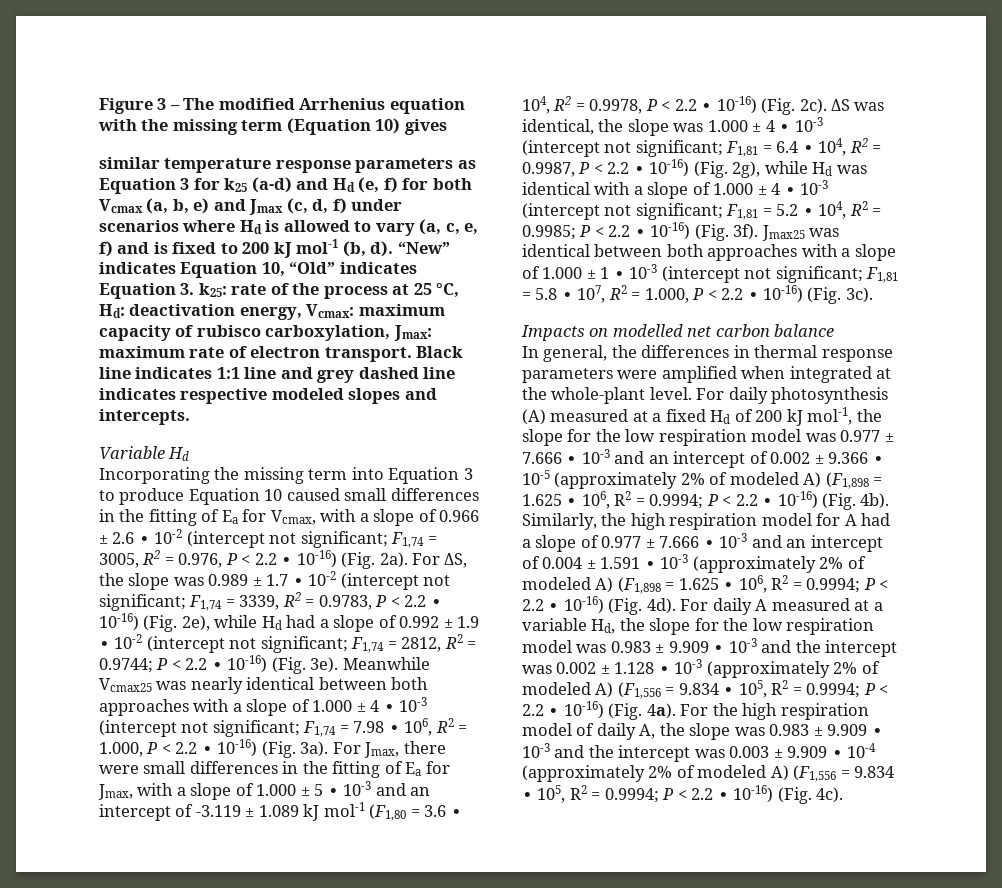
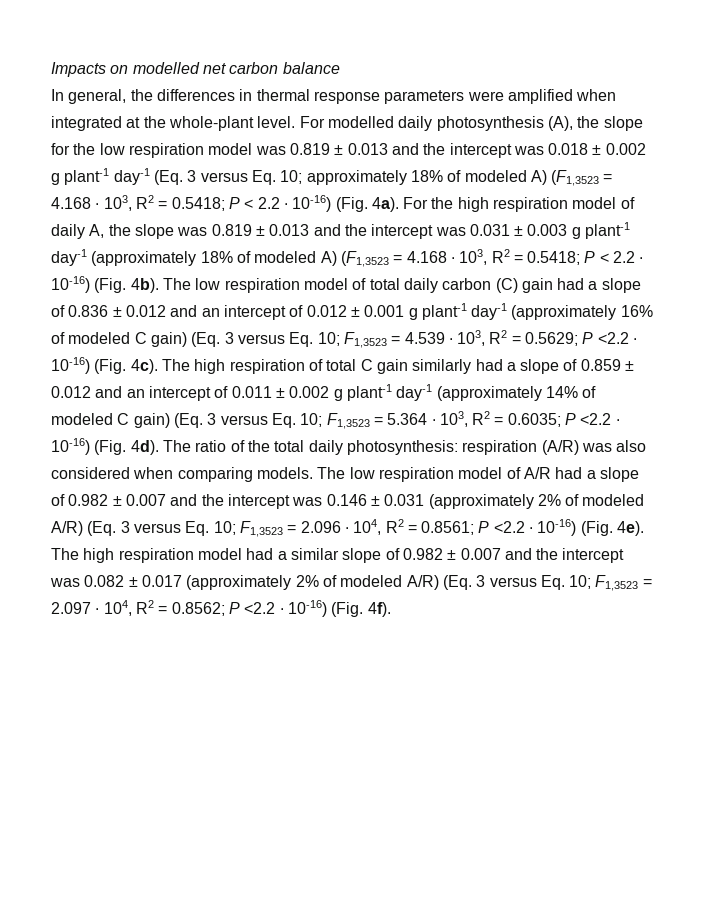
[99,98,465,114] [98,118,447,135] [99,157,476,173] [99,177,472,194] [99,198,403,215] [99,219,479,236] [99,239,450,258] [99,262,417,278] [99,283,460,299] [99,304,445,320] [99,325,432,341] [99,346,464,362] [99,367,456,383] [99,388,437,404] [99,409,190,425] [99,446,190,461] [99,467,473,484] [99,488,479,505] [99,509,480,526] [99,529,437,548] [99,550,468,569] [99,571,451,590] [99,592,442,611] [99,613,480,632] [99,634,477,653] [99,655,430,674] [99,677,429,694] [99,697,428,716] [99,718,468,737] [99,739,446,758] [99,761,450,778] [98,781,431,800] [99,802,462,821] [522,96,885,115] [522,117,823,136] [522,138,882,157] [522,159,867,178] [522,180,829,199] [522,201,882,220] [522,222,840,241] [522,244,896,261] [522,264,899,283] [522,285,873,304] Figure 3 – The modified Arrhenius equation with the missing term (Equation 10) gives // similar temperature response parameters as Equation 3 for k25 (a-d) and Hd (e, f) for both Vcmax (a, b, e) and Jmax (c, d, f) under scenarios where Hd is allowed to vary (a, c, e, f) and is fixed to 200 kJ mol-1 (b, d). “New” indicates Equation 10, “Old” indicates Equation 3. k25: rate of the process at 25 °C, Hd: deactivation energy, Vcmax: maximum capacity of rubisco carboxylation, Jmax: maximum rate of electron transport. Black line indicates 1:1 line and grey dashed line indicates respective modeled slopes and intercepts. // Variable Hd // Incorporating the missing term into Equation 3 to produce Equation 10 caused small differences in the fitting of Ea for Vcmax, with a slope of 0.966 ± 2.6 ∙ 10-2 (intercept not significant; F1,74 = 3005, R2 = 0.976, P < 2.2 ∙ 10-16) (Fig. 2a). For ΔS, the slope was 0.989 ± 1.7 ∙ 10-2 (intercept not significant; F1,74 = 3339, R2 = 0.9783, P < 2.2 ∙ 10-16) (Fig. 2e), while Hd had a slope of 0.992 ± 1.9 ∙ 10-2 (intercept not significant; F1,74 = 2812, R2 = 0.9744; P < 2.2 ∙ 10-16) (Fig. 3e). Meanwhile Vcmax25 was nearly identical between both approaches with a slope of 1.000 ± 4 ∙ 10-3 (intercept not significant; F1,74 = 7.98 ∙ 106, R2 = 1.000, P < 2.2 ∙ 10-16) (Fig. 3a). For Jmax, there were small differences in the fitting of Ea for Jmax, with a slope of 1.000 ± 5 ∙ 10-3 and an intercept of -3.119 ± 1.089 kJ mol-1 (F1,80 = 3.6 ∙ 104, R2 = 0.9978, P < 2.2 ∙ 10-16) (Fig. 2c). ΔS was identical, the slope was 1.000 ± 4 ∙ 10-3 (intercept not significant; F1,81 = 6.4 ∙ 104, R2 = 0.9987, P < 2.2 ∙ 10-16) (Fig. 2g), while Hd was identical with a slope of 1.000 ± 4 ∙ 10-3 (intercept not significant; F1,81 = 5.2 ∙ 104, R2 = 0.9985; P < 2.2 ∙ 10-16) (Fig. 3f). Jmax25 was identical between both approaches with a slope of 1.000 ± 1 ∙ 10-3 (intercept not significant; F1,81 = 5.8 ∙ 107, R2 = 1.000, P < 2.2 ∙ 10-16) (Fig. 3c). // -> (51, 69) none
(725, 394) none -> [327,116,394,128] modelled
[522,407,882,426] [522,429,894,446] [522,449,884,468] [522,470,883,489] [522,491,890,510] [522,513,891,530] [522,533,883,552] [522,554,866,573] [522,575,889,594] [522,596,883,615] [522,618,875,635] [522,638,898,657] [522,659,880,678] [522,680,861,699] (A) measured at a fixed Hd of 200 kJ mol-1, the slope for the low respiration model was 0.977 ± 7.666 ∙ 10-3 and an intercept of 0.002 ± 9.366 ∙ 10-5 (approximately 2% of modeled A) (F1,898 = 1.625 ∙ 106, R2 = 0.9994; P < 2.2 ∙ 10-16) (Fig. 4b). Similarly, the high respiration model for A had a slope of 0.977 ± 7.666 ∙ 10-3 and an intercept of 0.004 ± 1.591 ∙ 10-3 (approximately 2% of modeled A) (F1,898 = 1.625 ∙ 106, R2 = 0.9994; P < 2.2 ∙ 10-16) (Fig. 4d). For daily A measured at a variable Hd, the slope for the low respiration model was 0.983 ± 9.909 ∙ 10-3 and the intercept was 0.002 ± 1.128 ∙ 10-3 (approximately 2% of modeled A) (F1,556 = 9.834 ∙ 105, R2 = 0.9994; -> [547,116,643,131] [51,143,646,158] [51,168,613,186] [51,195,225,211] (A), the slope for the low respiration model was 0.819 ± 0.013 and the intercept was 0.018 ± 0.002 g plant-1 day-1 (Eq. 3 versus Eq. 10; approximately 18% of modeled A) (F1,3523 = 4.168 ∙ 103, R2 = 0.5418;
[769,724,883,736] [522,743,877,762] [522,765,895,782] [522,785,844,804] 0.983 ± 9.909 ∙ 10-3 and the intercept was 0.003 ± 9.909 ∙ 10-4 (approximately 2% of modeled A) (F1,556 = 9.834 ∙ 105, R2 = 0.9994; P < 2.2 ∙ 10-16) (Fig. 4c). -> [211,222,631,239] [51,249,644,267] [51,276,641,293] [51,303,653,320] [51,330,638,348] [51,357,635,374] [51,384,597,401] [51,411,620,429] [51,438,647,455] [51,467,639,482] [51,494,645,509] [51,519,645,537] [51,548,625,563] [50,575,652,591] [51,600,391,617] 0.819 ± 0.013 and the intercept was 0.031 ± 0.003 g plant-1 day-1 (approximately 18% of modeled A) (F1,3523 = 4.168 ∙ 103, R2 = 0.5418; P < 2.2 ∙ 10-16) (Fig. 4b). The low respiration model of total daily carbon (C) gain had a slope of 0.836 ± 0.012 and an intercept of 0.012 ± 0.001 g plant-1 day-1 (approximately 16% of modeled C gain) (Eq. 3 versus Eq. 10; F1,3523 = 4.539 ∙ 103, R2 = 0.5629; P <2.2 ∙ 10-16) (Fig. 4c). The high respiration of total C gain similarly had a slope of 0.859 ± 0.012 and an intercept of 0.011 ± 0.002 g plant-1 day-1 (approximately 14% of modeled C gain) (Eq. 3 versus Eq. 10; F1,3523 = 5.364 ∙ 103, R2 = 0.6035; P <2.2 ∙ 10-16) (Fig. 4d). The ratio of the total daily photosynthesis: respiration (A/R) was also considered when comparing models. The low respiration model of A/R had a slope of 0.982 ± 0.007 and the intercept was 0.146 ± 0.031 (approximately 2% of modeled A/R) (Eq. 3 versus Eq. 10; F1,3523 = 2.096 ∙ 104, R2 = 0.8561; P <2.2 ∙ 10-16) (Fig. 4e). The high respiration model had a similar slope of 0.982 ± 0.007 and the intercept was 0.082 ± 0.017 (approximately 2% of modeled A/R) (Eq. 3 versus Eq. 10; F1,3523 = 2.097 ∙ 104, R2 = 0.8562; P <2.2 ∙ 10-16) (Fig. 4f).

